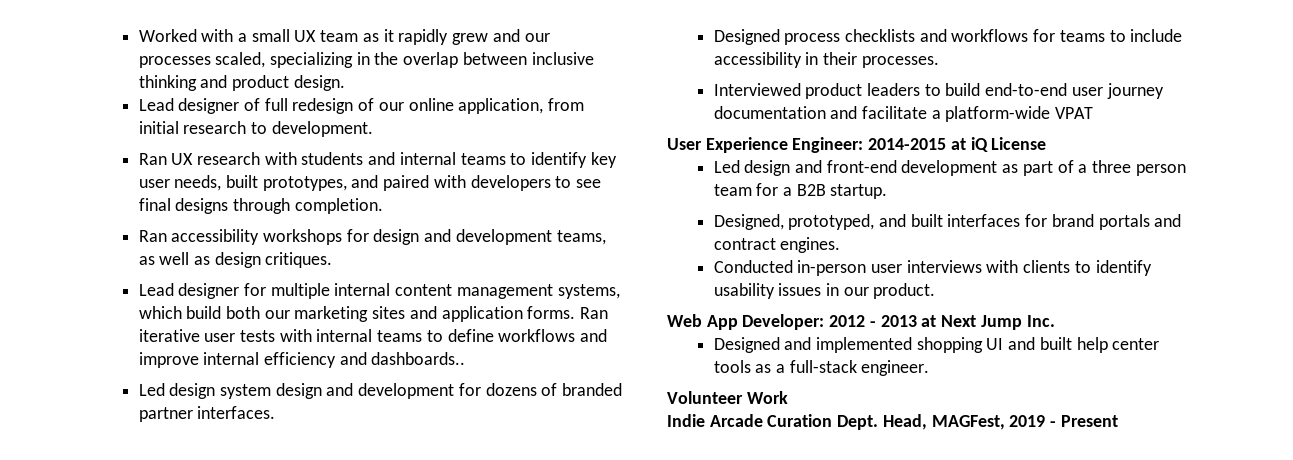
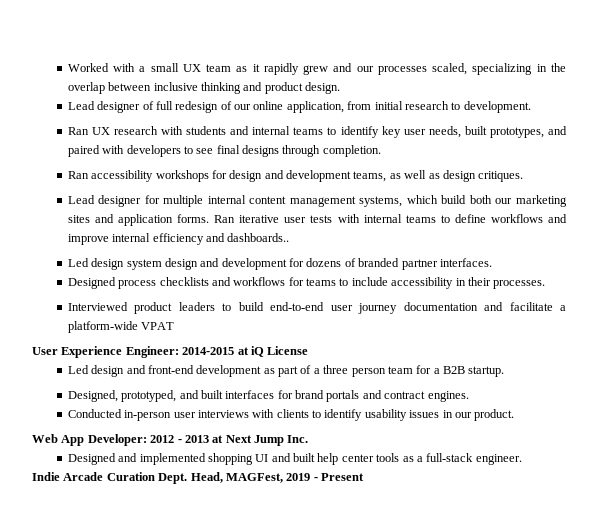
[667,391,788,404] // Volunteer Work -> (522, 459) none

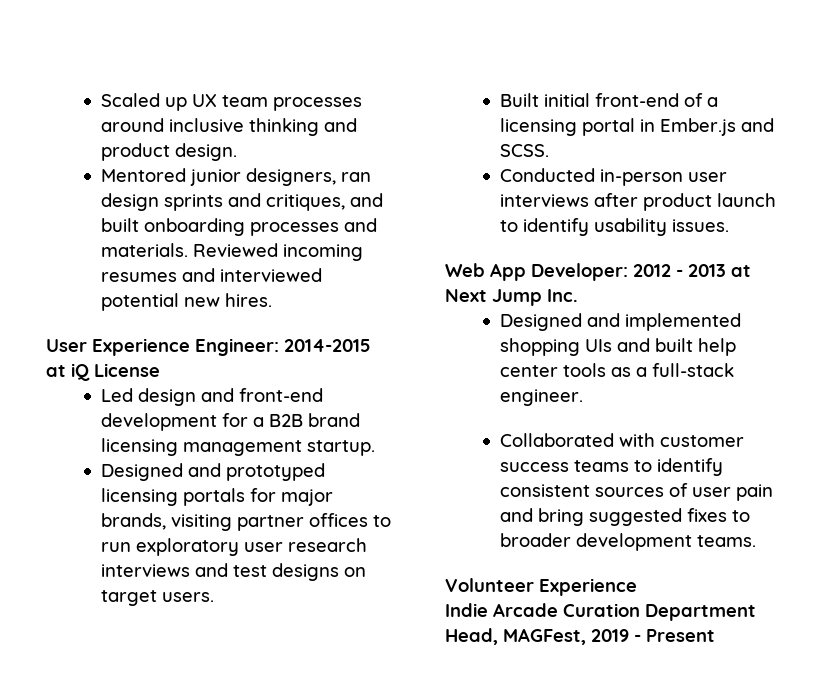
[67,63,566,75] [67,82,152,94] Worked with a small UX team as it rapidly grew and our processes scaled, specializing in the overlap between -> [100,93,362,111] [100,118,164,132] Scaled up UX team processes around
[67,101,531,113] [67,126,568,138] [67,145,381,157] [67,170,524,182] [67,195,567,207] [67,214,567,226] [67,233,290,245] [67,258,492,270] [67,277,546,289] [67,302,566,314] [67,321,175,333] Lead designer of full redesign of our online application, from initial research to development. // Ran UX research with students and internal teams to identify key user needs, built prototypes, and paired with developers to see final designs through completion. // Ran accessibility workshops for design and development teams, as well as design critiques. // Lead designer for multiple internal content management systems, which build both our marketing sites and application forms. Ran iterative user tests with internal teams to define workflows and improve internal efficiency and dashboards.. // Led design system design and development for dozens of branded partner interfaces. // Designed process checklists and workflows for teams to include accessibility in their processes. // Interviewed product leaders to build end-to-end user journey documentation and facilitate a platform-wide VPAT -> [100,168,371,186] [100,193,383,211] [100,218,377,236] [100,243,363,261] [100,268,322,282] [100,293,272,311] Mentored junior designers, ran design sprints and critiques, and built onboarding processes and materials. Reviewed incoming resumes and interviewed potential new hires.
[263,365,505,377] [67,390,469,402] [67,409,515,421] as part of a three person team for a B2B startup. // Designed, prototyped, and built interfaces for brand portals and contract engines. // Conducted in-person user interviews with clients to identify usability issues in our product. -> [221,413,360,427] [100,438,375,456] [100,463,325,481] [100,488,333,506] [100,513,391,531] [100,538,367,556] [100,563,366,581] [100,590,214,606] [499,93,718,107] [499,118,774,136] [499,144,549,157] [499,168,727,186] [499,193,776,211] [499,218,729,236] for a B2B brand licensing management startup. // Designed and prototyped licensing portals for major brands, visiting partner offices to run exploratory user research interviews and test designs on target users. // Built initial front-end of a licensing portal in Ember.js and SCSS. // Conducted in-person user interviews after product launch to identify usability issues.
[255,454,269,462] UI -> [584,339,612,352] UIs
(522, 459) none -> [499,433,744,447] [499,458,723,476] [499,483,773,501] [499,508,750,526] [499,533,756,551] [445,578,637,596] // Collaborated with customer success teams to identify consistent sources of user pain and bring suggested fixes to broader development teams. // Volunteer Experience
[158,473,188,484] Dept. -> [645,604,756,621] Department

